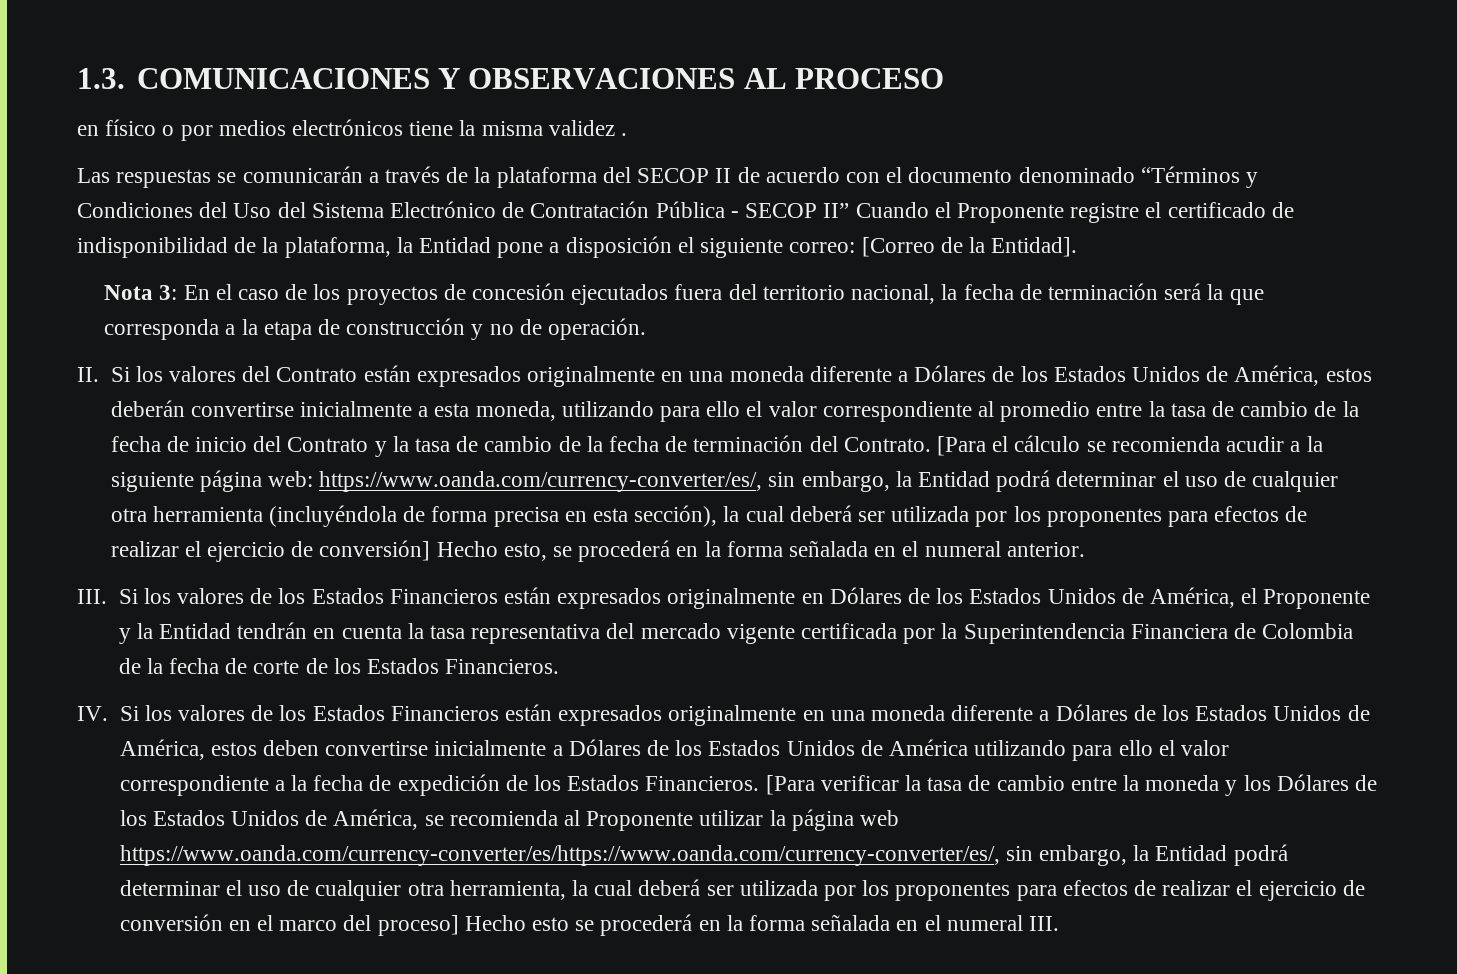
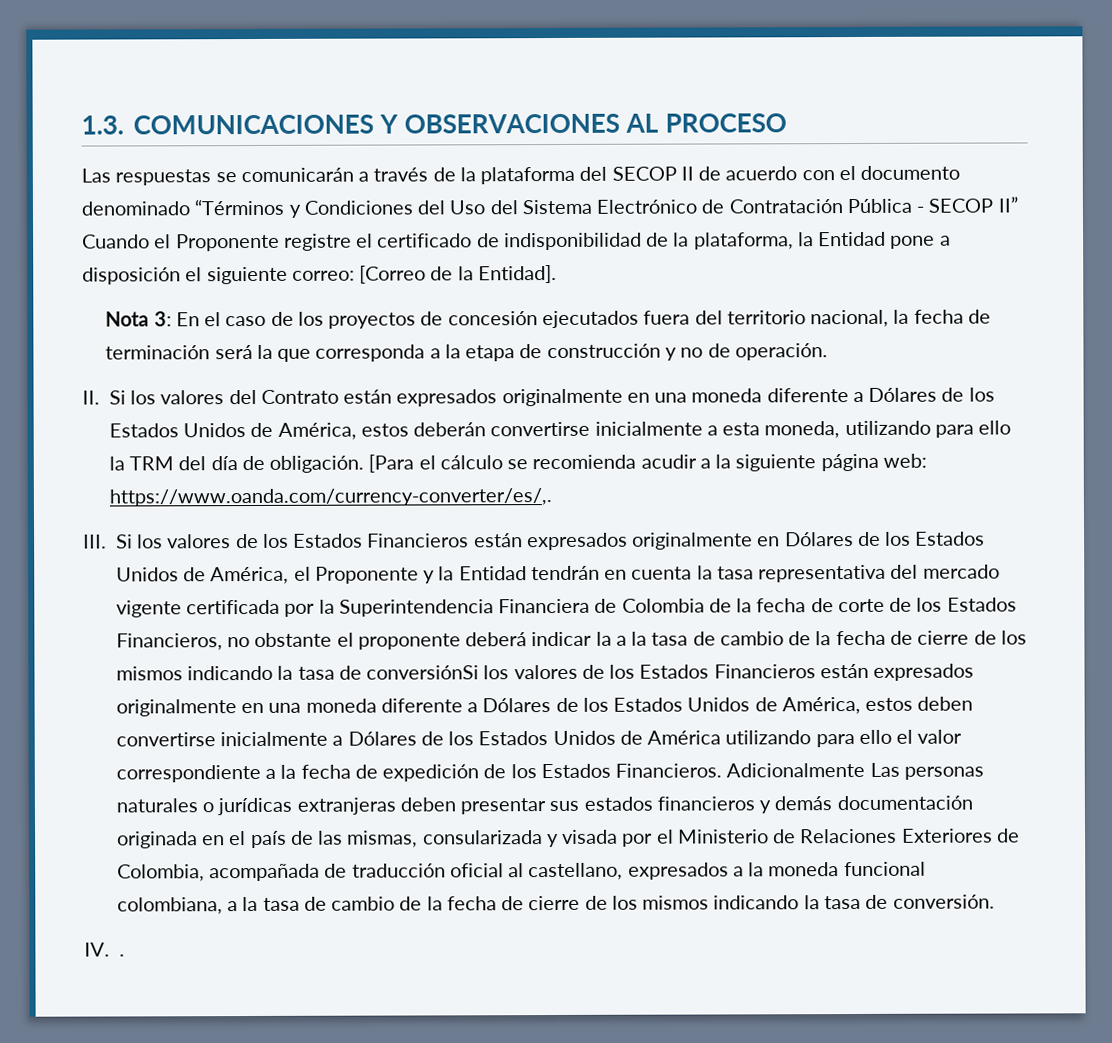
[77,119,628,141] // en físico o por medios electrónicos tiene la misma validez . -> (787, 123) none
[746,401,1359,422] [110,435,931,457] el valor correspondiente al promedio entre la tasa de cambio de la fecha de inicio del Contrato y la tasa de cambio de la fecha de terminación del Contrato. -> [108,455,365,473] la TRM del día de obligación.
[319,470,1339,492] [110,505,1308,527] [110,540,1085,562] https://www.oanda.com/currency-converter/es/, sin embargo, la Entidad podrá determinar el uso de cualquier otra herramienta (incluyéndola de forma precisa en esta sección), la cual deberá ser utilizada por los proponentes para efectos de realizar el ejercicio de conversión] Hecho esto, se procederá en la forma señalada en el numeral anterior. -> [108,488,552,507] https://www.oanda.com/currency-converter/es/,.
[445,659,560,674] [77,706,139,721] Financieros. // IV. Si -> [115,630,1027,651] [115,665,480,681] Financieros, no obstante el proponente deberá indicar la a la tasa de cambio de la fecha de cierre de los mismos indicando la tasa de conversiónSi
[765,774,1378,796] [119,809,900,831] [119,844,1288,866] [119,879,1365,901] [119,914,1060,936] [Para verificar la tasa de cambio entre la moneda y los Dólares de los Estados Unidos de América, se recomienda al Proponente utilizar la página web https://www.oanda.com/currency-converter/es/https://www.oanda.com/currency-converter/es/, sin embargo, la Entidad podrá determinar el uso de cualquier otra herramienta, la cual deberá ser utilizada por los proponentes para efectos de realizar el ejercicio de conversión en el marco del proceso] Hecho esto se procederá en la forma señalada en el numeral III. -> [726,762,984,780] [115,795,973,816] [116,828,1020,849] [116,861,926,882] [116,894,995,915] [84,942,125,957] Adicionalmente Las personas naturales o jurídicas extranjeras deben presentar sus estados financieros y demás documentación originada en el país de las mismas, consularizada y visada por el Ministerio de Relaciones Exteriores de Colombia, acompañada de traducción oficial al castellano, expresados a la moneda funcional colombiana, a la tasa de cambio de la fecha de cierre de los mismos indicando la tasa de conversión. // IV. .

